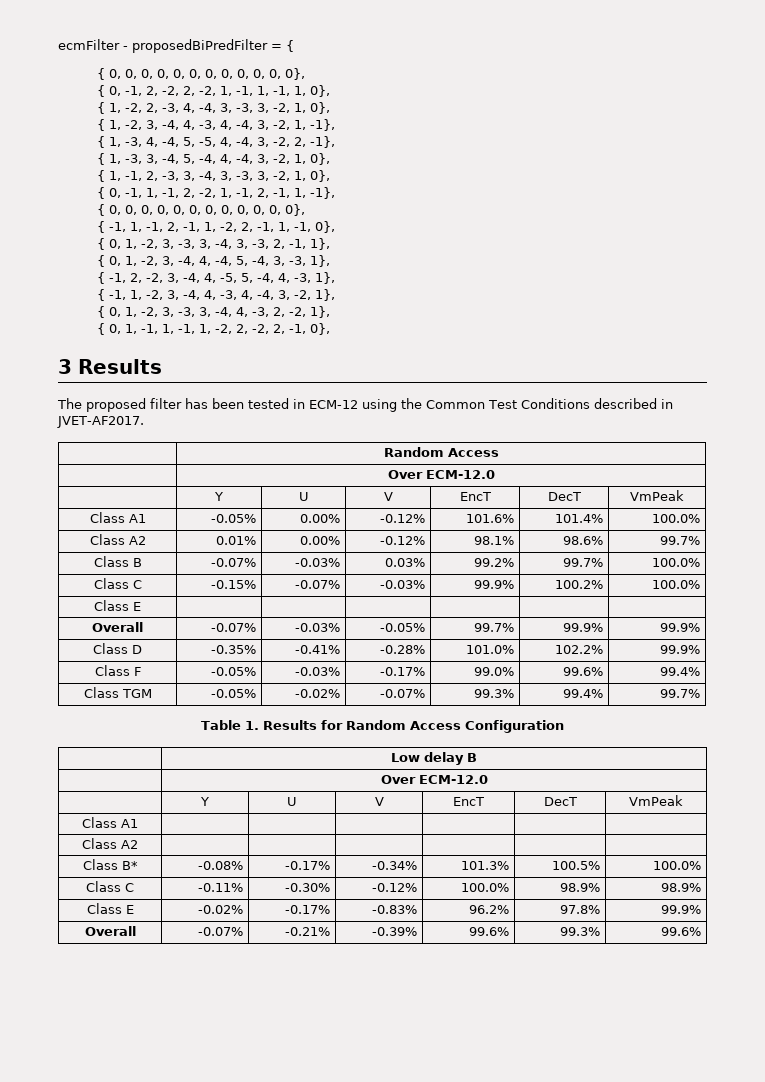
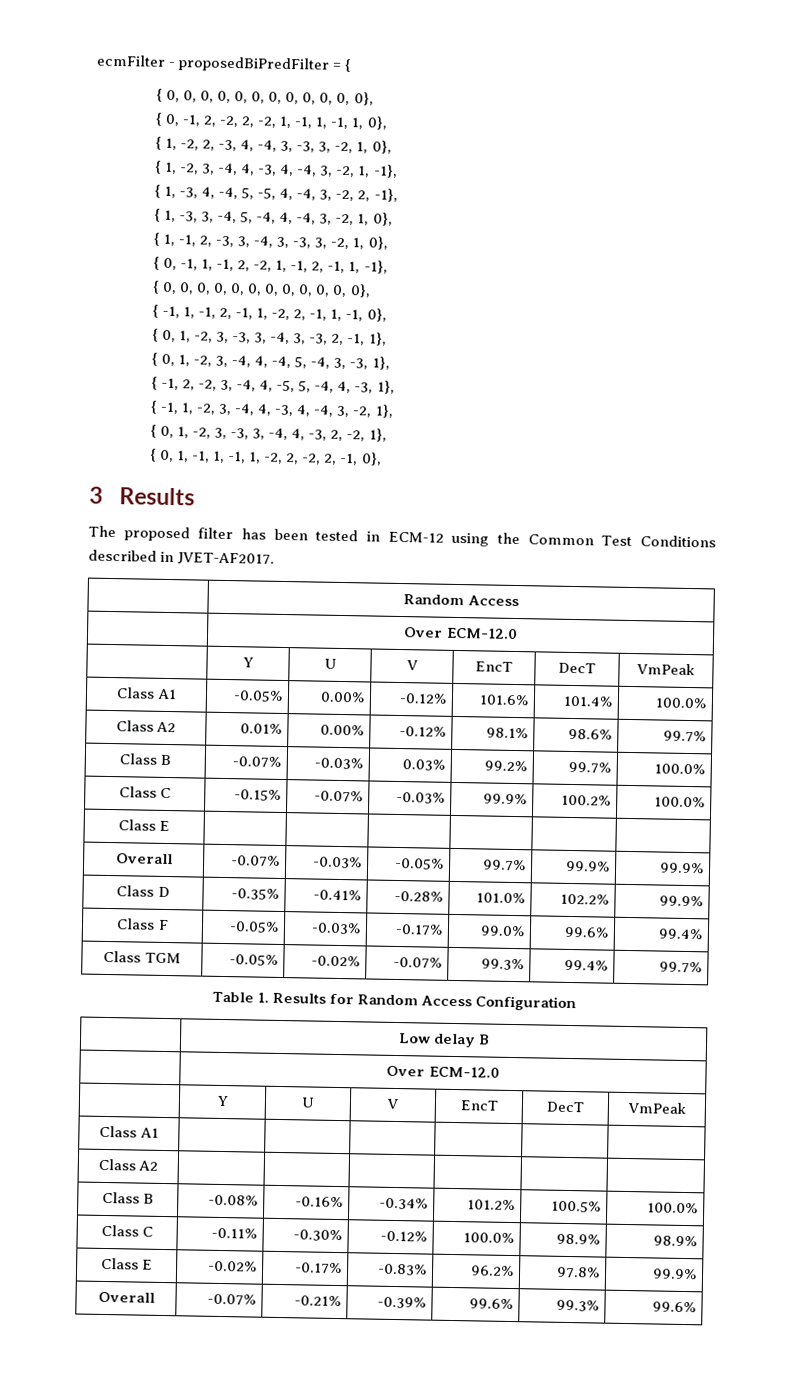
[121,861,138,870] B* -> [143,1193,155,1204] B
[284,861,330,870] -0.17% -> [294,1196,343,1208] -0.16%
[460,861,509,870] 101.3% -> [466,1199,515,1211] 101.2%

